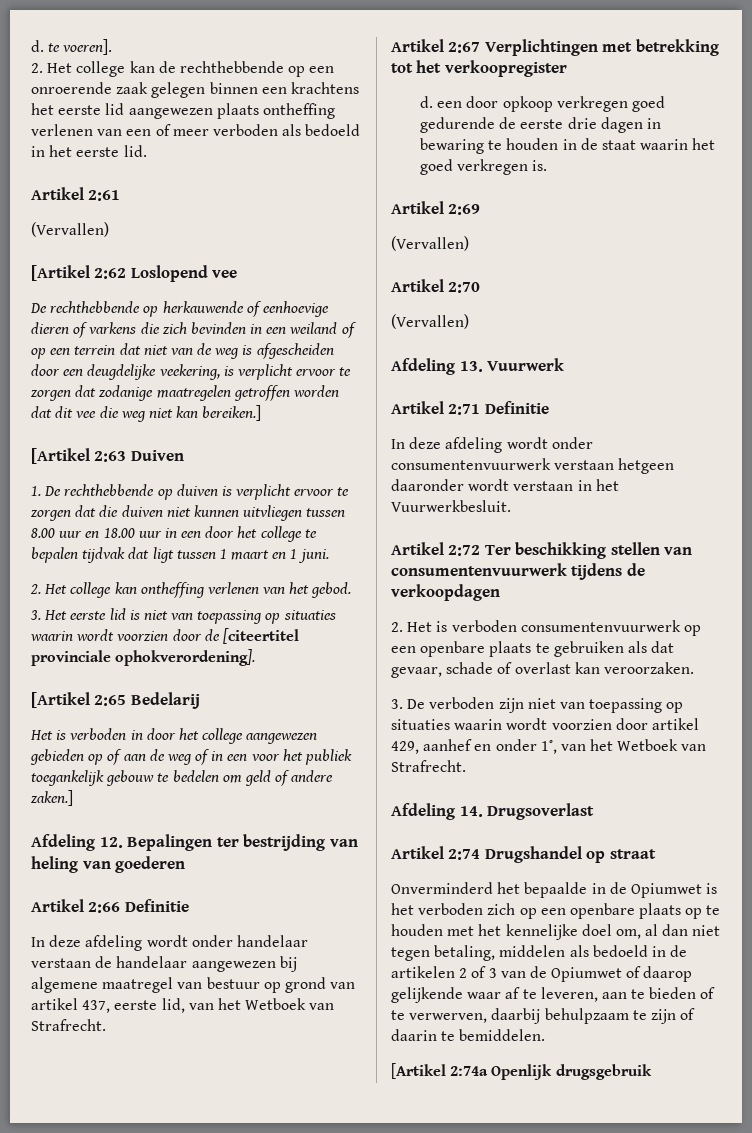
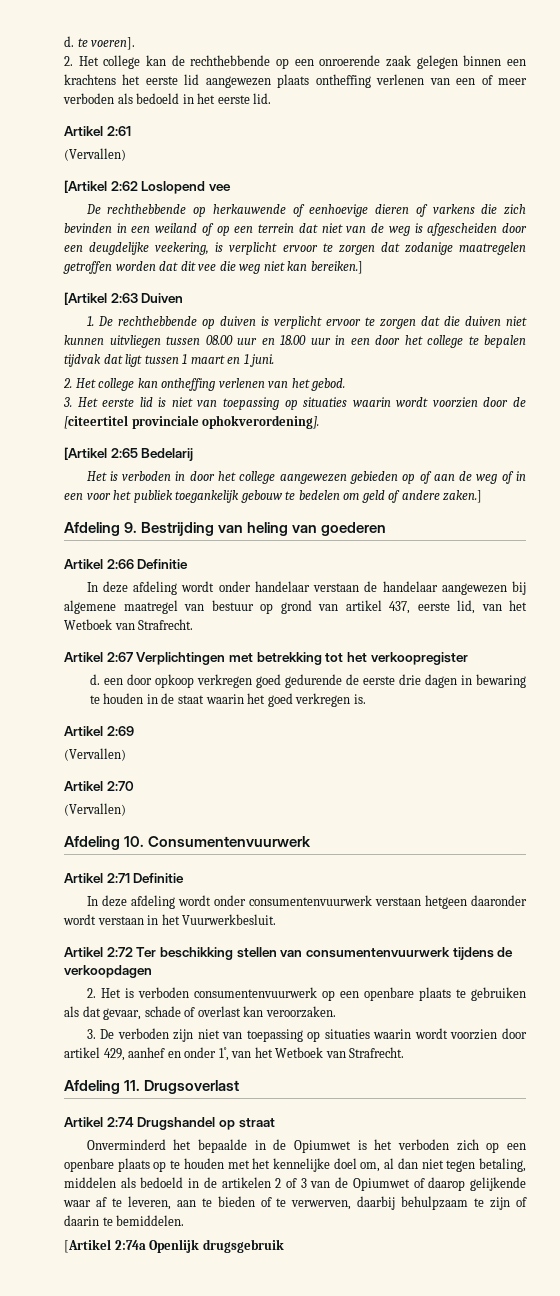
[31,528,55,538] 8.00 -> [205,335,233,345] 08.00
[99,834,326,851] 12. Bepalingen ter bestrijding -> [124,522,215,536] 9. Bestrijding
[459,358,565,372] 13. Vuurwerk -> [124,836,312,847] 10. Consumentenvuurwerk
[459,806,483,817] 14. -> [124,1080,141,1091] 11.

